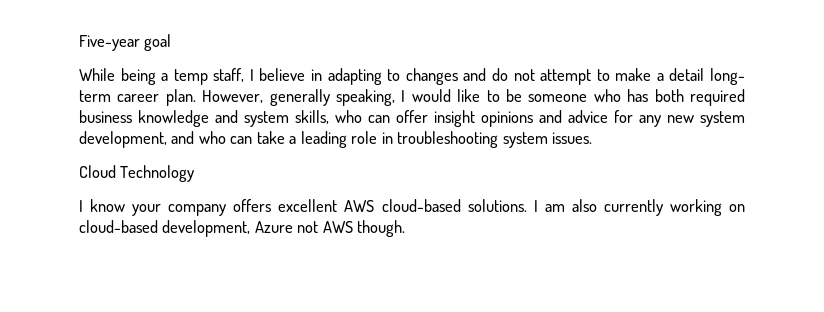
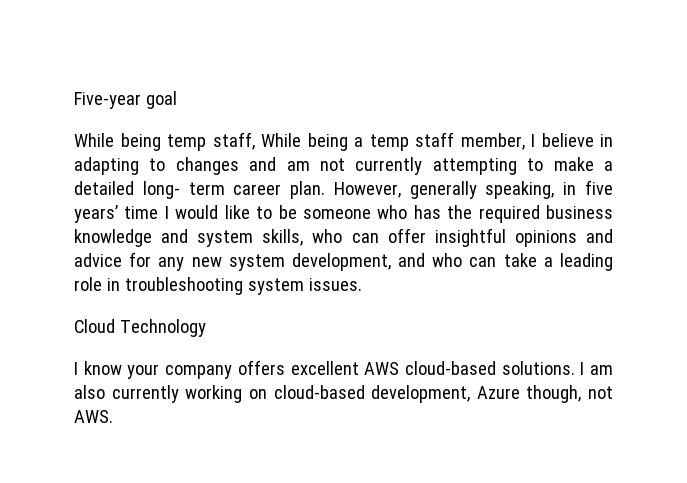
[161,68,245,85] a temp staff, -> [167,132,525,151] temp staff, While being a temp staff member,
[491,68,592,85] do not attempt -> [286,157,517,175] am not currently attempting
[669,68,705,81] detail -> [74,181,134,195] detailed
(395, 97) none -> [563,180,613,195] [74,205,159,223] in five years’ time
[654,89,684,102] both -> [447,205,473,219] the
[434,110,475,127] insight -> [434,228,506,247] insightful
[297,220,406,237] not AWS though. -> [526,385,613,403] [74,410,113,423] though, not AWS.

